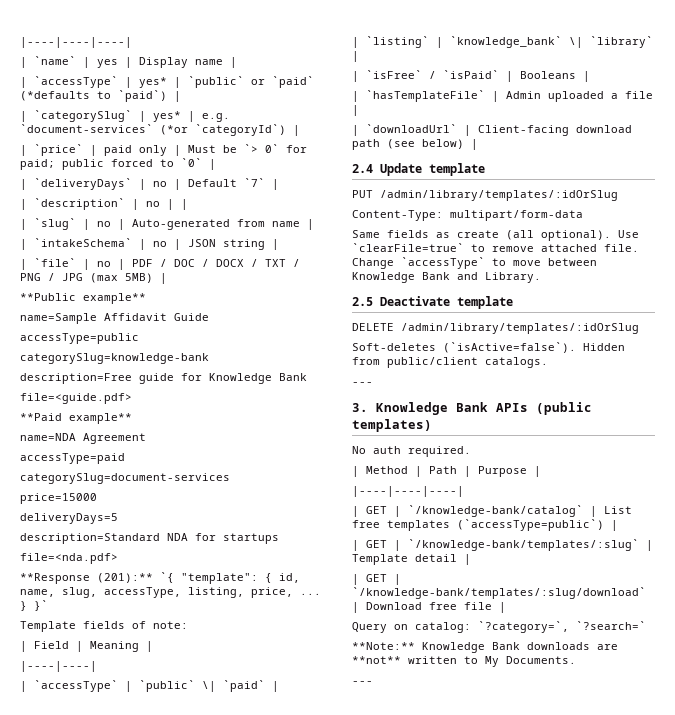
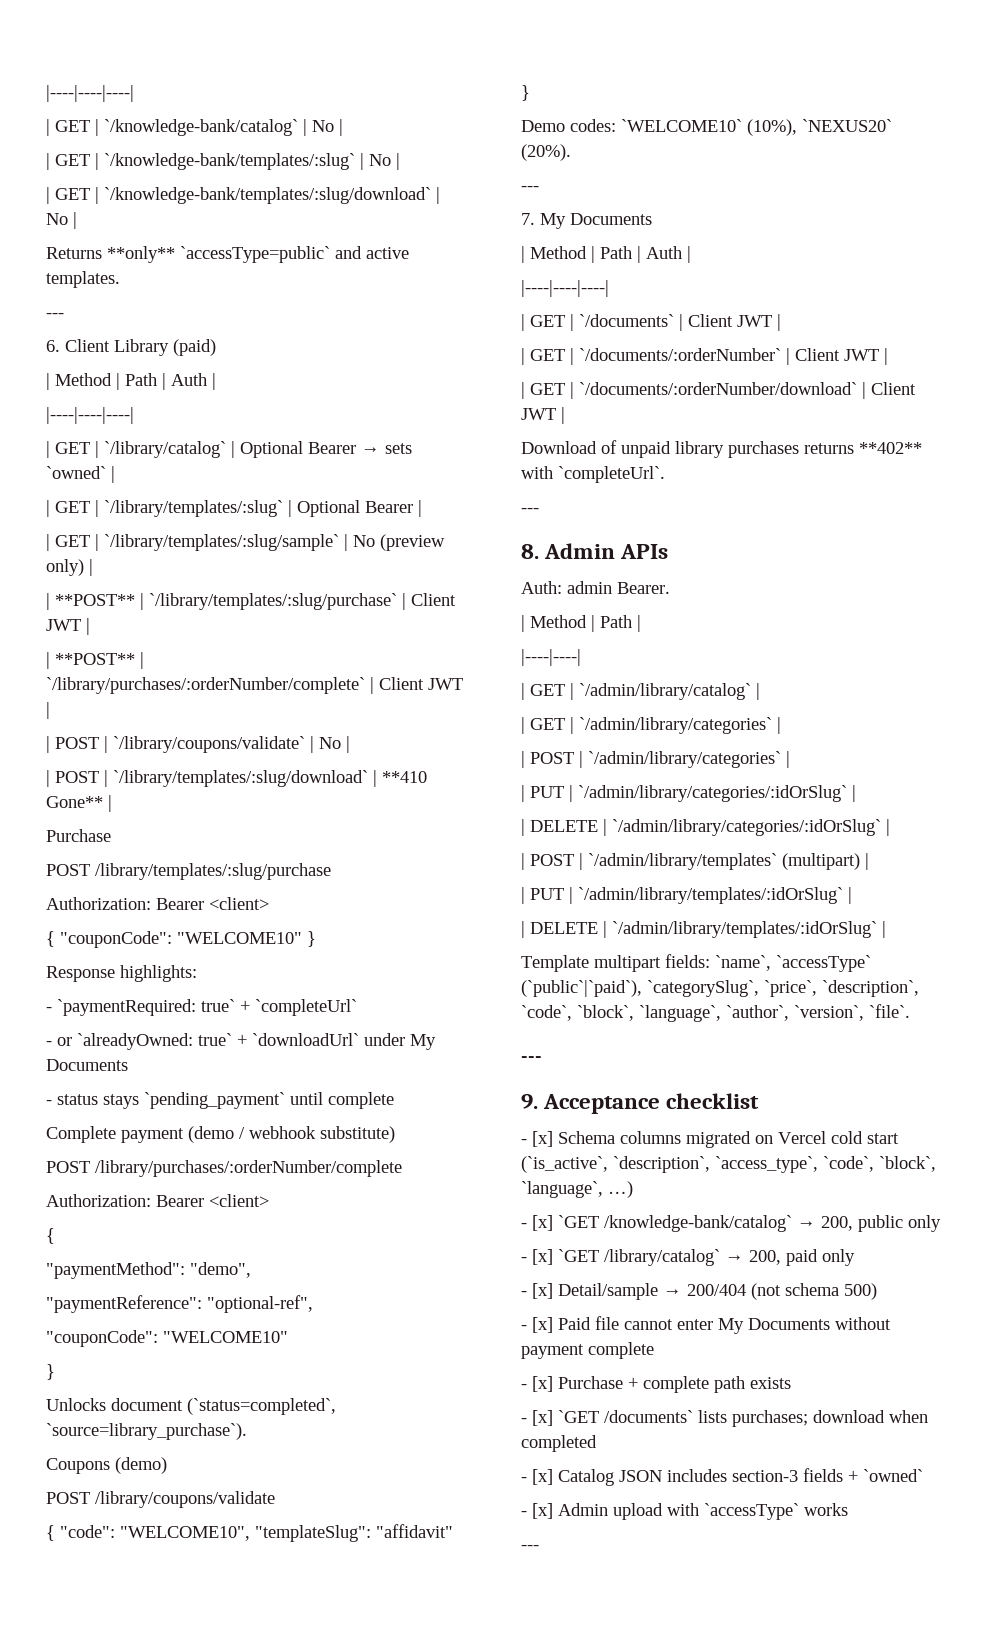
[20,37,132,48] [20,56,237,68] [20,76,314,88] [20,90,181,102] [20,110,230,122] [20,124,300,136] [20,144,307,156] [20,158,216,170] [20,178,279,190] [20,198,188,210] [20,218,314,230] [20,238,279,250] [20,258,300,270] [20,273,167,284] [20,293,146,304] [20,313,209,324] [20,333,139,344] [20,353,209,364] [20,373,307,384] [20,393,132,404] [20,413,132,424] [20,433,146,444] [20,453,125,464] [20,473,230,484] [20,493,97,504] [20,513,118,524] [20,533,279,544] [20,553,118,564] [20,572,300,584] [20,587,321,598] [20,600,48,611] [20,621,188,632] [20,641,153,652] [20,661,97,672] [20,680,279,692] [352,36,653,48] [352,51,359,62] [352,70,590,82] [352,90,653,102] [352,105,359,116] [352,124,632,136] [352,139,478,150] [352,163,485,176] [352,190,618,201] [352,210,583,221] [352,230,639,241] [352,243,639,252] [352,257,597,269] [352,272,541,283] [352,296,513,309] [352,323,639,334] [352,342,625,353] [352,357,548,368] [352,382,373,385] [352,402,592,415] [352,419,432,432] [352,446,471,457] [352,466,541,477] [352,486,464,497] [352,505,632,517] [352,519,618,531] [352,539,653,551] [352,554,471,565] [352,574,401,585] [352,587,646,599] [352,602,506,613] [352,621,646,633] [352,642,618,653] [352,656,576,667] |----|----|----| // | `name` | yes | Display name | // | `accessType` | yes* | `public` or `paid` (*defaults to `paid`) | // | `categorySlug` | yes* | e.g. `document-services` (*or `categoryId`) | // | `price` | paid only | Must be `> 0` for paid; public forced to `0` | // | `deliveryDays` | no | Default `7` | // | `description` | no | | // | `slug` | no | Auto-generated from name | // | `intakeSchema` | no | JSON string | // | `file` | no | PDF / DOC / DOCX / TXT / PNG / JPG (max 5MB) | // **Public example** // name=Sample Affidavit Guide // accessType=public // categorySlug=knowledge-bank // description=Free guide for Knowledge Bank // file=<guide.pdf> // **Paid example** // name=NDA Agreement // accessType=paid // categorySlug=document-services // price=15000 // deliveryDays=5 // description=Standard NDA for startups // file=<nda.pdf> // **Response (201):** `{ "template": { id, name, slug, accessType, listing, price, ... } }` // Template fields of note: // | Field | Meaning | // |----|----| // | `accessType` | `public` \| `paid` | // | `listing` | `knowledge_bank` \| `library` | // | `isFree` / `isPaid` | Booleans | // | `hasTemplateFile` | Admin uploaded a file | // | `downloadUrl` | Client-facing download path (see below) | // 2.4 Update template // PUT /admin/library/templates/:idOrSlug // Content-Type: multipart/form-data // Same fields as create (all optional). Use `clearFile=true` to remove attached file. Change `accessType` to move between Knowledge Bank and Library. // 2.5 Deactivate template // DELETE /admin/library/templates/:idOrSlug // Soft-deletes (`isActive=false`). Hidden from public/client catalogs. // --- // 3. Knowledge Bank APIs (public templates) // No auth required. // | Method | Path | Purpose | // |----|----|----| // | GET | `/knowledge-bank/catalog` | List free templates (`accessType=public`) | // | GET | `/knowledge-bank/templates/:slug` | Template detail | // | GET | `/knowledge-bank/templates/:slug/download` | Download free file | // Query on catalog: `?category=`, `?search=` // **Note:** Knowledge Bank downloads are **not** written to My Documents. -> [46,85,134,102] [46,119,343,136] [46,153,400,170] [46,187,440,204] [46,212,77,229] [46,246,409,263] [46,271,120,288] [46,313,64,318] [46,339,216,356] [46,373,216,390] [46,407,134,424] [46,441,412,458] [46,466,115,483] [46,500,422,517] [46,534,445,551] [46,559,93,576] [46,593,456,610] [46,618,90,635] [46,652,144,669] [46,677,463,694] [46,702,50,719] [46,736,350,753] [46,770,427,787] [46,795,112,812] [46,829,111,842] [46,863,331,880] [46,897,269,910] [46,931,316,948] [46,965,197,982] [46,999,357,1016] [46,1033,436,1050] [46,1059,128,1071] [46,1092,394,1109] [46,1126,395,1143] [46,1160,402,1177] [46,1194,269,1207] [46,1228,55,1244] [46,1262,251,1279] [46,1295,313,1313] [46,1330,288,1347] [46,1364,55,1380] [46,1398,336,1415] [46,1423,247,1440] [46,1457,167,1474] [46,1491,275,1508] [46,1524,453,1542] [521,85,530,101] [521,119,892,136] [521,144,571,161] [521,186,539,191] [521,213,652,229] [521,246,691,263] [521,280,609,297] [521,314,781,331] [521,348,888,365] [521,382,916,399] [521,407,565,424] [521,440,922,458] [521,466,665,483] [521,508,539,513] [521,543,669,559] [521,581,670,594] [521,615,641,632] [521,649,581,666] [521,683,760,700] [521,717,781,734] [521,751,790,768] [521,785,856,802] [521,819,890,836] [521,853,869,870] [521,887,852,904] [521,921,886,938] [521,954,871,972] [521,980,919,997] [521,1004,910,1022] [521,1056,542,1062] [521,1093,760,1114] [521,1131,899,1148] [521,1156,936,1173] [521,1181,633,1198] [521,1215,941,1232] [521,1249,855,1266] [521,1283,877,1300] [521,1316,891,1334] [521,1342,654,1359] [521,1376,791,1393] [521,1410,928,1427] [521,1435,597,1452] [521,1468,923,1486] [521,1503,848,1520] |----|----|----| // | GET | `/knowledge-bank/catalog` | No | // | GET | `/knowledge-bank/templates/:slug` | No | // | GET | `/knowledge-bank/templates/:slug/download` | No | // Returns **only** `accessType=public` and active templates. // --- // 6. Client Library (paid) // | Method | Path | Auth | // |----|----|----| // | GET | `/library/catalog` | Optional Bearer → sets `owned` | // | GET | `/library/templates/:slug` | Optional Bearer | // | GET | `/library/templates/:slug/sample` | No (preview only) | // | **POST** | `/library/templates/:slug/purchase` | Client JWT | // | **POST** | `/library/purchases/:orderNumber/complete` | Client JWT | // | POST | `/library/coupons/validate` | No | // | POST | `/library/templates/:slug/download` | **410 Gone** | // Purchase // POST /library/templates/:slug/purchase // Authorization: Bearer <client> // { "couponCode": "WELCOME10" } // Response highlights: // - `paymentRequired: true` + `completeUrl` // - or `alreadyOwned: true` + `downloadUrl` under My Documents // - status stays `pending_payment` until complete // Complete payment (demo / webhook substitute) // POST /library/purchases/:orderNumber/complete // Authorization: Bearer <client> // { // "paymentMethod": "demo", // "paymentReference": "optional-ref", // "couponCode": "WELCOME10" // } // Unlocks document (`status=completed`, `source=library_purchase`). // Coupons (demo) // POST /library/coupons/validate // { "code": "WELCOME10", "templateSlug": "affidavit" } // Demo codes: `WELCOME10` (10%), `NEXUS20` (20%). // --- // 7. My Documents // | Method | Path | Auth | // |----|----|----| // | GET | `/documents` | Client JWT | // | GET | `/documents/:orderNumber` | Client JWT | // | GET | `/documents/:orderNumber/download` | Client JWT | // Download of unpaid library purchases returns **402** with `completeUrl`. // --- // 8. Admin APIs // Auth: admin Bearer. // | Method | Path | // |----|----| // | GET | `/admin/library/catalog` | // | GET | `/admin/library/categories` | // | POST | `/admin/library/categories` | // | PUT | `/admin/library/categories/:idOrSlug` | // | DELETE | `/admin/library/categories/:idOrSlug` | // | POST | `/admin/library/templates` (multipart) | // | PUT | `/admin/library/templates/:idOrSlug` | // | DELETE | `/admin/library/templates/:idOrSlug` | // Template multipart fields: `name`, `accessType` (`public`|`paid`), `categorySlug`, `price`, `description`, `code`, `block`, `language`, `author`, `version`, `file`. // --- // 9. Acceptance checklist // - [x] Schema columns migrated on Vercel cold start (`is_active`, `description`, `access_type`, `code`, `block`, `language`, …) // - [x] `GET /knowledge-bank/catalog` → 200, public only // - [x] `GET /library/catalog` → 200, paid only // - [x] Detail/sample → 200/404 (not schema 500) // - [x] Paid file cannot enter My Documents without payment complete // - [x] Purchase + complete path exists // - [x] `GET /documents` lists purchases; download when completed // - [x] Catalog JSON includes section-3 fields + `owned` // - [x] Admin upload with `accessType` works

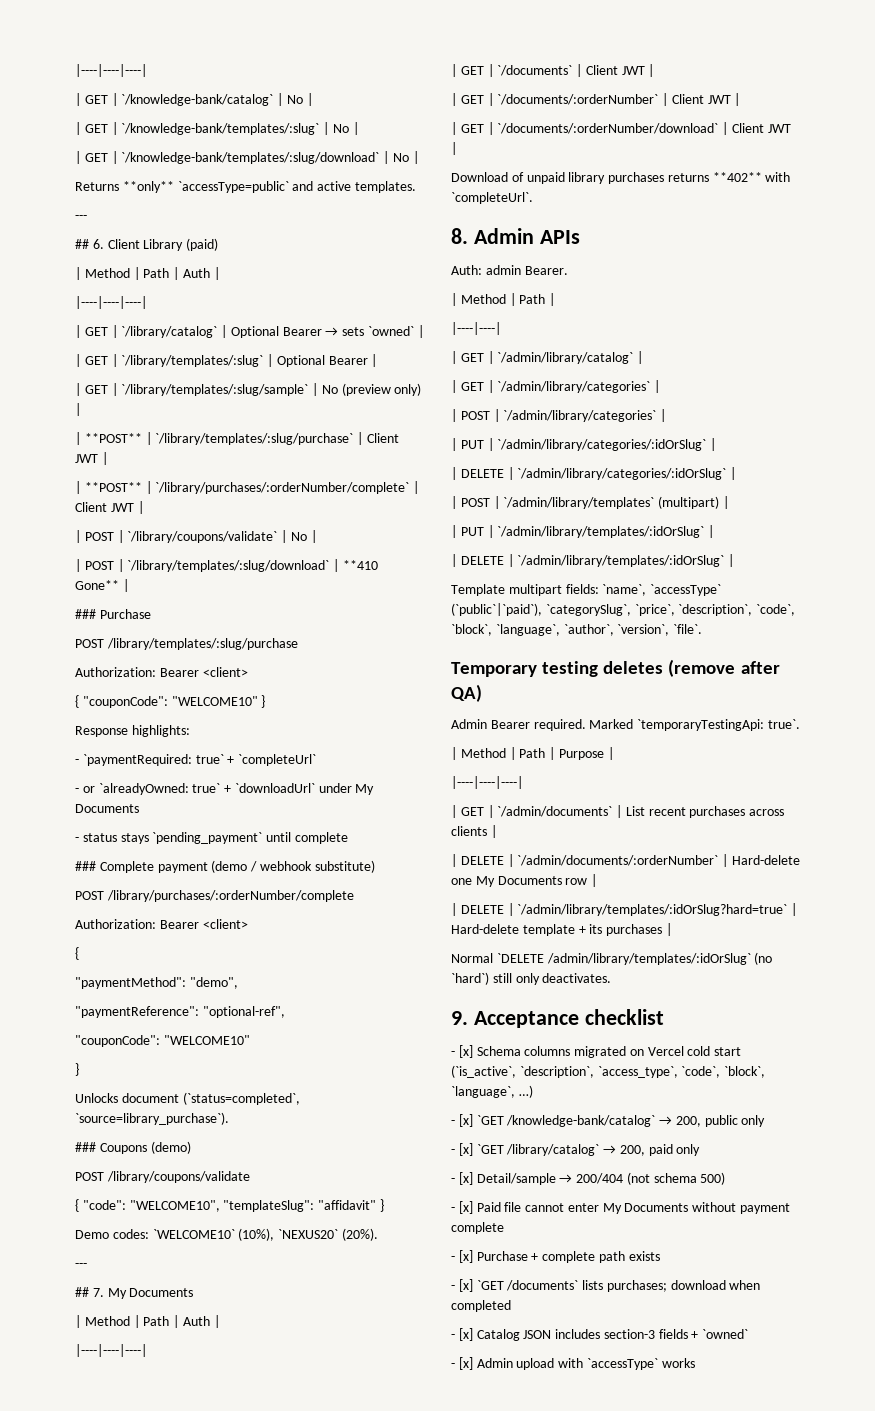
(64, 315) none -> [75,239,89,249] ##
(112, 803) none -> [75,609,96,619] ###
(394, 1100) none -> [75,861,96,871] ###
(247, 1431) none -> [75,1142,96,1152] ###
(539, 188) none -> [75,1287,89,1297] ##
[521,508,539,513] // --- -> (533, 198) none
[521,1056,542,1062] --- -> [451,659,780,677] [451,684,482,702] [451,719,800,731] [451,747,614,760] [451,776,523,789] [451,805,785,818] [451,825,497,838] [451,854,800,867] [451,874,598,887] [451,903,798,916] [451,923,672,936] [451,952,773,965] [451,972,612,985] Temporary testing deletes (remove after QA) // Admin Bearer required. Marked `temporaryTestingApi: true`. // | Method | Path | Purpose | // |----|----|----| // | GET | `/admin/documents` | List recent purchases across clients | // | DELETE | `/admin/documents/:orderNumber` | Hard-delete one My Documents row | // | DELETE | `/admin/library/templates/:idOrSlug?hard=true` | Hard-delete template + its purchases | // Normal `DELETE /admin/library/templates/:idOrSlug` (no `hard`) still only deactivates.
[521,1545,539,1550] // --- -> (695, 1363) none

